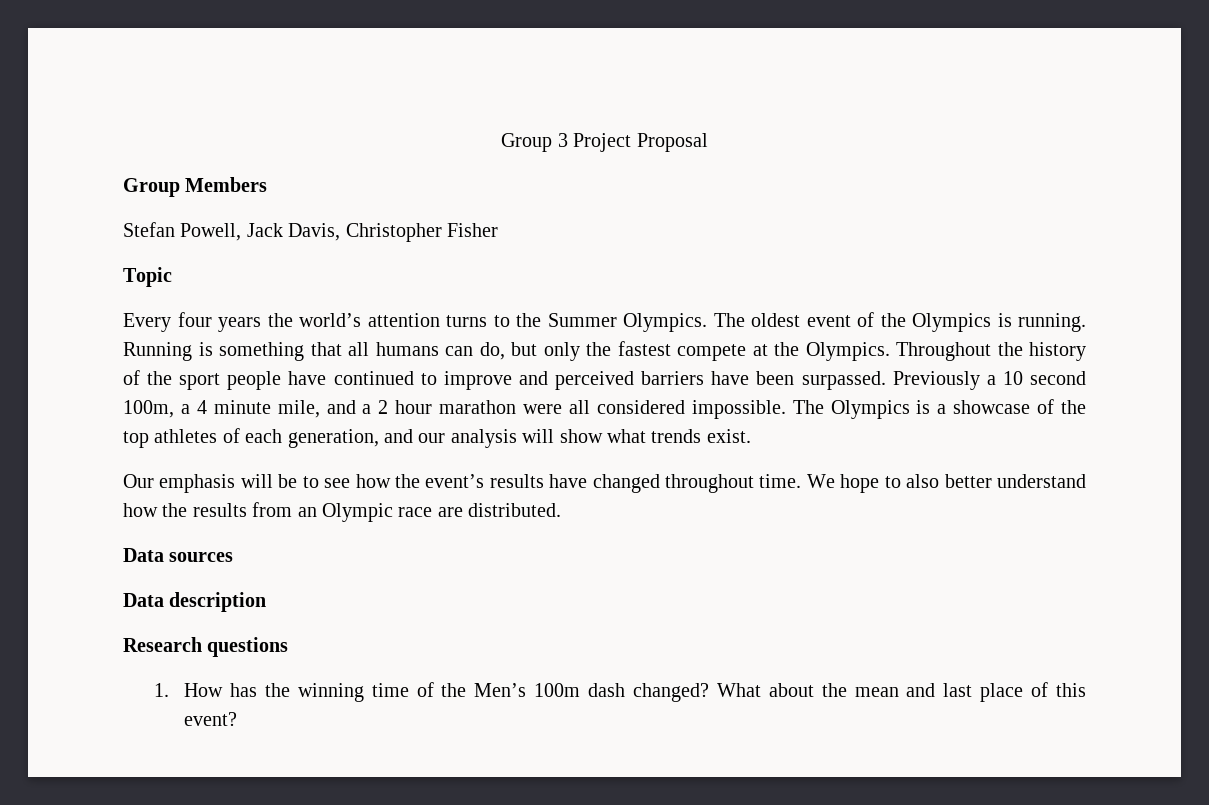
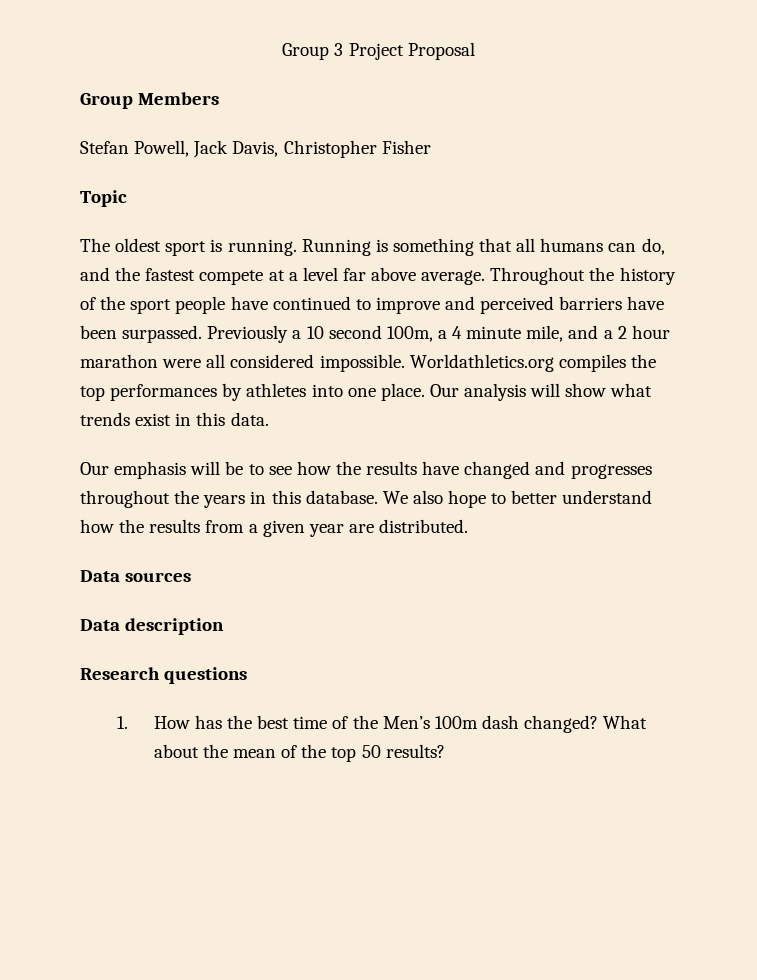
[123,312,991,332] Every four years the world’s attention turns to the Summer Olympics. The oldest event of the Olympics -> [80,238,207,256] The oldest sport
[511,342,580,361] but only -> [80,267,110,281] and
[774,342,890,361] the Olympics. -> [288,267,486,285] a level far above average.
[792,399,1086,419] [123,428,446,448] The Olympics is a showcase of the top athletes of each generation, and our -> [409,354,656,372] [80,383,459,401] Worldathletics.org compiles the top performances by athletes into one place. Our
[706,429,751,443] exist. -> [135,412,269,426] exist in this data.
[425,474,485,488] event’s -> (361, 468) none
[665,474,835,493] throughout time. We -> [535,461,652,479] [80,490,443,508] and progresses throughout the years in this database. We also
[906,474,940,488] also -> (507, 498) none
[297,503,433,522] an Olympic race -> [248,520,344,537] a given year
[297,683,364,702] winning -> [257,715,290,729] best
[906,682,1087,702] [184,712,238,726] and last place of this event? -> [281,744,445,762] of the top 50 results?

